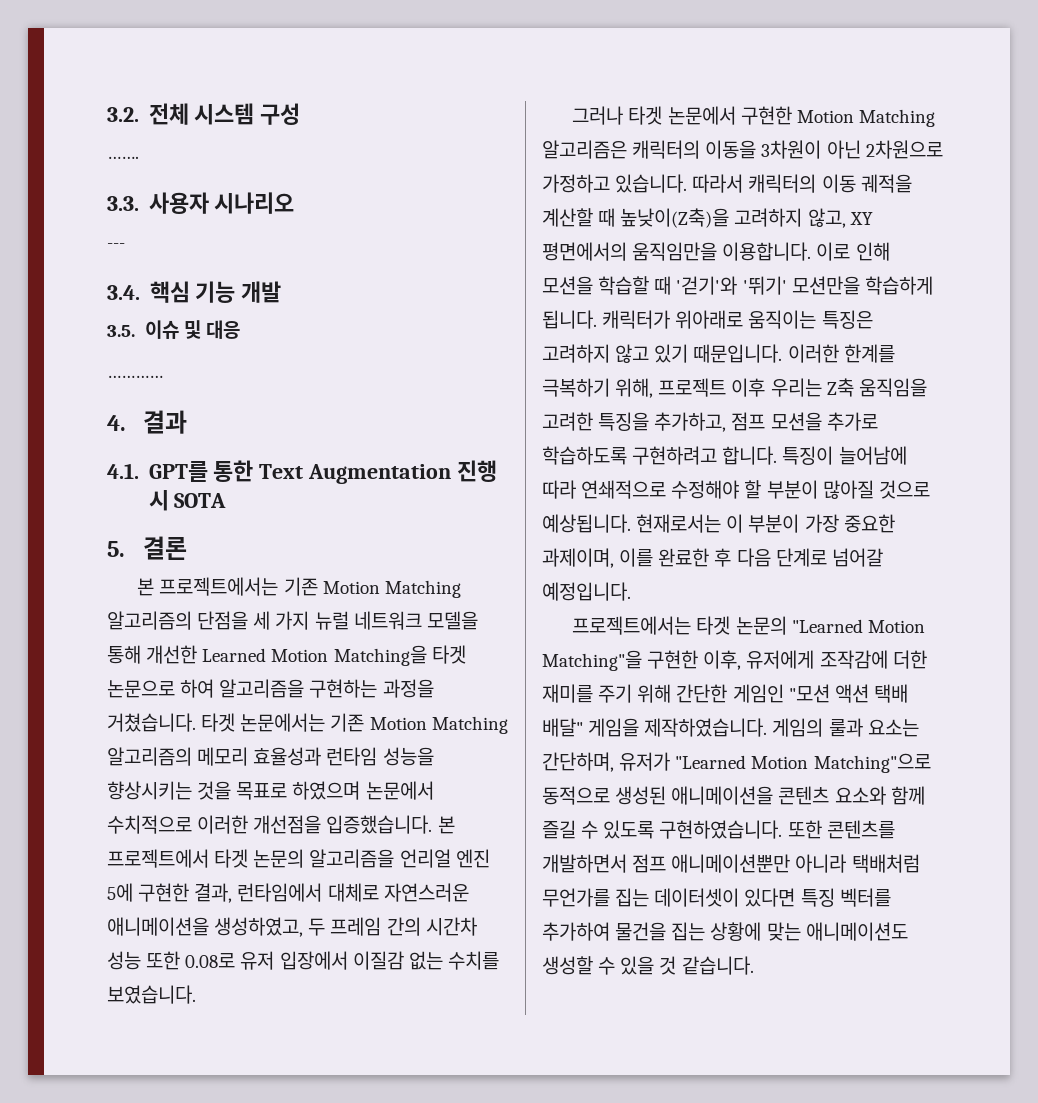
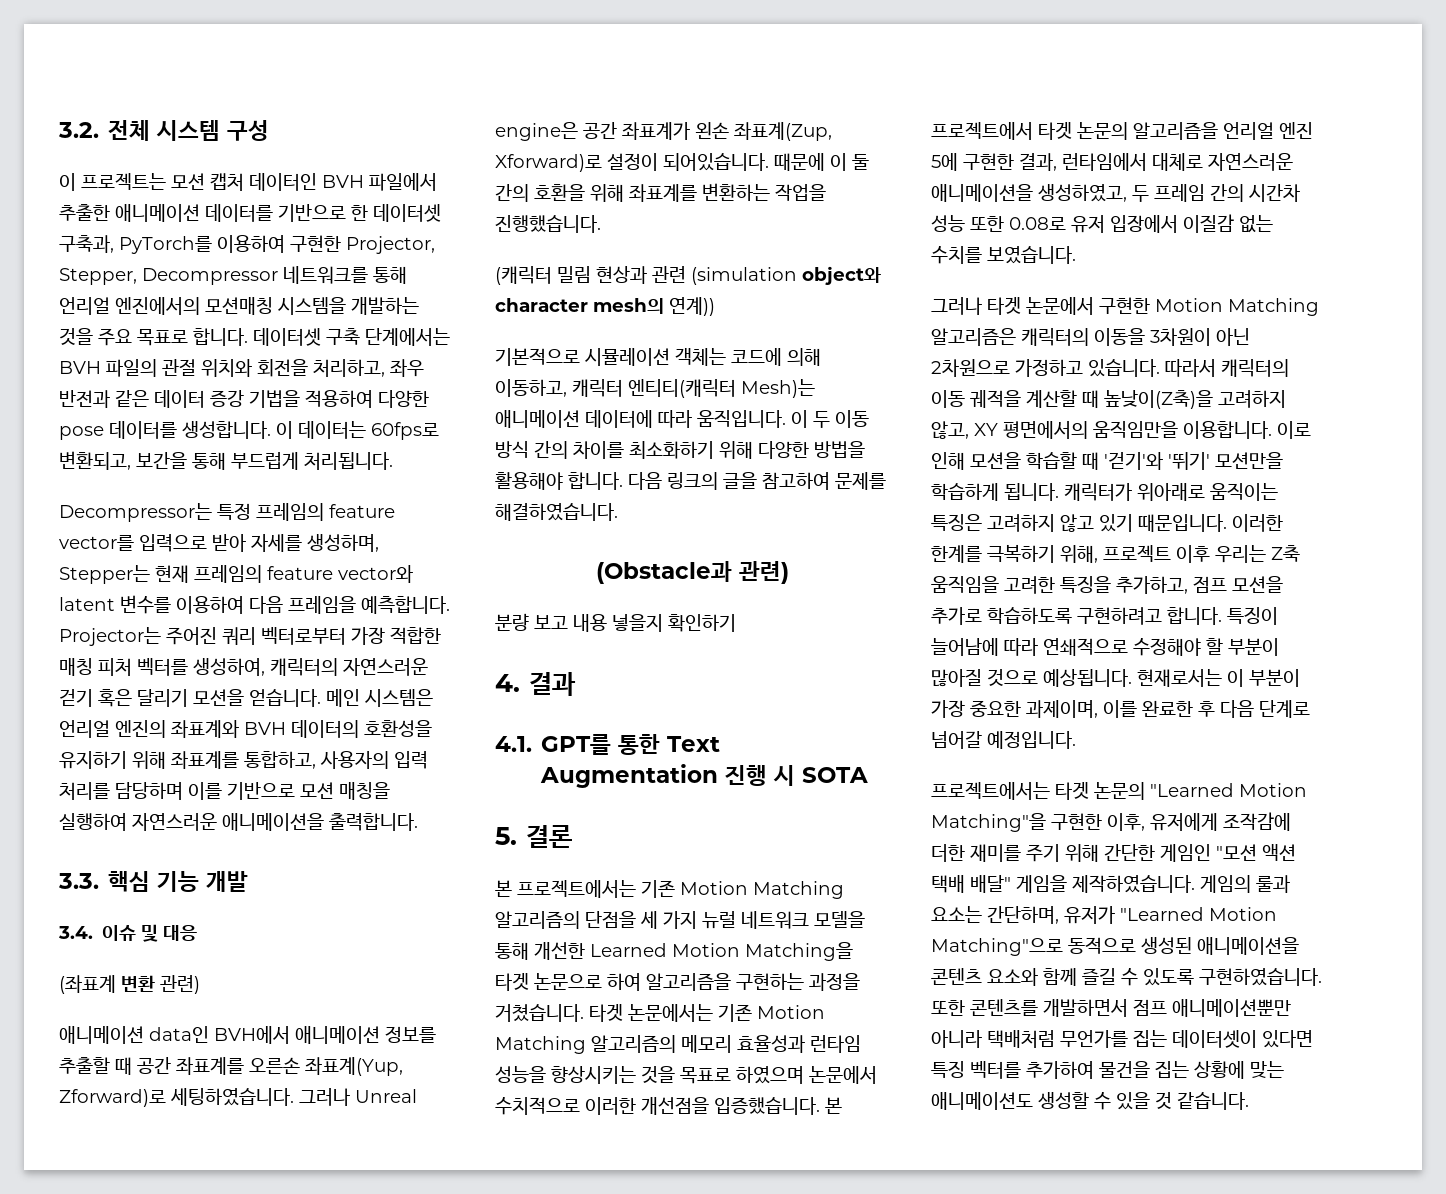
[107,156,139,159] [107,192,295,214] [107,243,125,248] [107,285,140,300] ……. // 3.3. 사용자 시나리오 // --- // 3.4. -> [59,173,437,191] [59,204,441,222] [59,235,435,254] [59,266,407,285] [59,297,419,315] [59,328,450,346] [59,359,424,377] [59,390,429,408] [59,421,439,440] [59,451,393,470] [59,503,395,522] [59,534,379,552] [59,565,413,584] [59,595,450,614] [59,627,441,646] [59,658,428,676] [59,689,433,707] [59,720,432,738] [59,751,428,769] [59,782,390,800] [59,813,418,831] [58,873,99,889] 이 프로젝트는 모션 캡처 데이터인 BVH 파일에서 추출한 애니메이션 데이터를 기반으로 한 데이터셋 구축과, PyTorch를 이용하여 구현한 Projector, Stepper, Decompressor 네트워크를 통해 언리얼 엔진에서의 모션매칭 시스템을 개발하는 것을 주요 목표로 합니다. 데이터셋 구축 단계에서는 BVH 파일의 관절 위치와 회전을 처리하고, 좌우 반전과 같은 데이터 증강 기법을 적용하여 다양한 pose 데이터를 생성합니다. 이 데이터는 60fps로 변환되고, 보간을 통해 부드럽게 처리됩니다. // Decompressor는 특정 프레임의 feature vector를 입력으로 받아 자세를 생성하며, Stepper는 현재 프레임의 feature vector와 latent 변수를 이용하여 다음 프레임을 예측합니다. Projector는 주어진 쿼리 벡터로부터 가장 적합한 매칭 피처 벡터를 생성하여, 캐릭터의 자연스러운 걷기 혹은 달리기 모션을 얻습니다. 메인 시스템은 언리얼 엔진의 좌표계와 BVH 데이터의 호환성을 유지하기 위해 좌표계를 통합하고, 사용자의 입력 처리를 담당하며 이를 기반으로 모션 매칭을 실행하여 자연스러운 애니메이션을 출력합니다. // 3.3.
[107,325,135,337] 3.5. -> [58,926,93,939] 3.4.
[107,375,163,378] ………… -> [59,975,200,994] [59,1026,436,1044] [59,1057,403,1076] [59,1088,417,1107] [495,122,832,141] [495,153,869,172] [495,183,826,202] [495,215,601,233] [495,266,881,285] [495,297,715,316] [495,348,821,366] [495,379,815,398] [495,410,869,428] [495,441,865,459] [495,472,886,490] [495,503,618,521] [595,561,789,584] [495,613,736,632] (좌표계 변환 관련) // 애니메이션 data인 BVH에서 애니메이션 정보를 추출할 때 공간 좌표계를 오른손 좌표계(Yup, Zforward)로 세팅하였습니다. 그러나 Unreal engine은 공간 좌표계가 왼손 좌표계(Zup, Xforward)로 설정이 되어있습니다. 때문에 이 둘 간의 호환을 위해 좌표계를 변환하는 작업을 진행했습니다. // (캐릭터 밀림 현상과 관련 (simulation object와 character mesh의 연계)) // 기본적으로 시뮬레이션 객체는 코드에 의해 이동하고, 캐릭터 엔티티(캐릭터 Mesh)는 애니메이션 데이터에 따라 움직입니다. 이 두 이동 방식 간의 차이를 최소화하기 위해 다양한 방법을 활용해야 합니다. 다음 링크의 글을 참고하여 문제를 해결하였습니다. // (Obstacle과 관련) // 분량 보고 내용 넣을지 확인하기

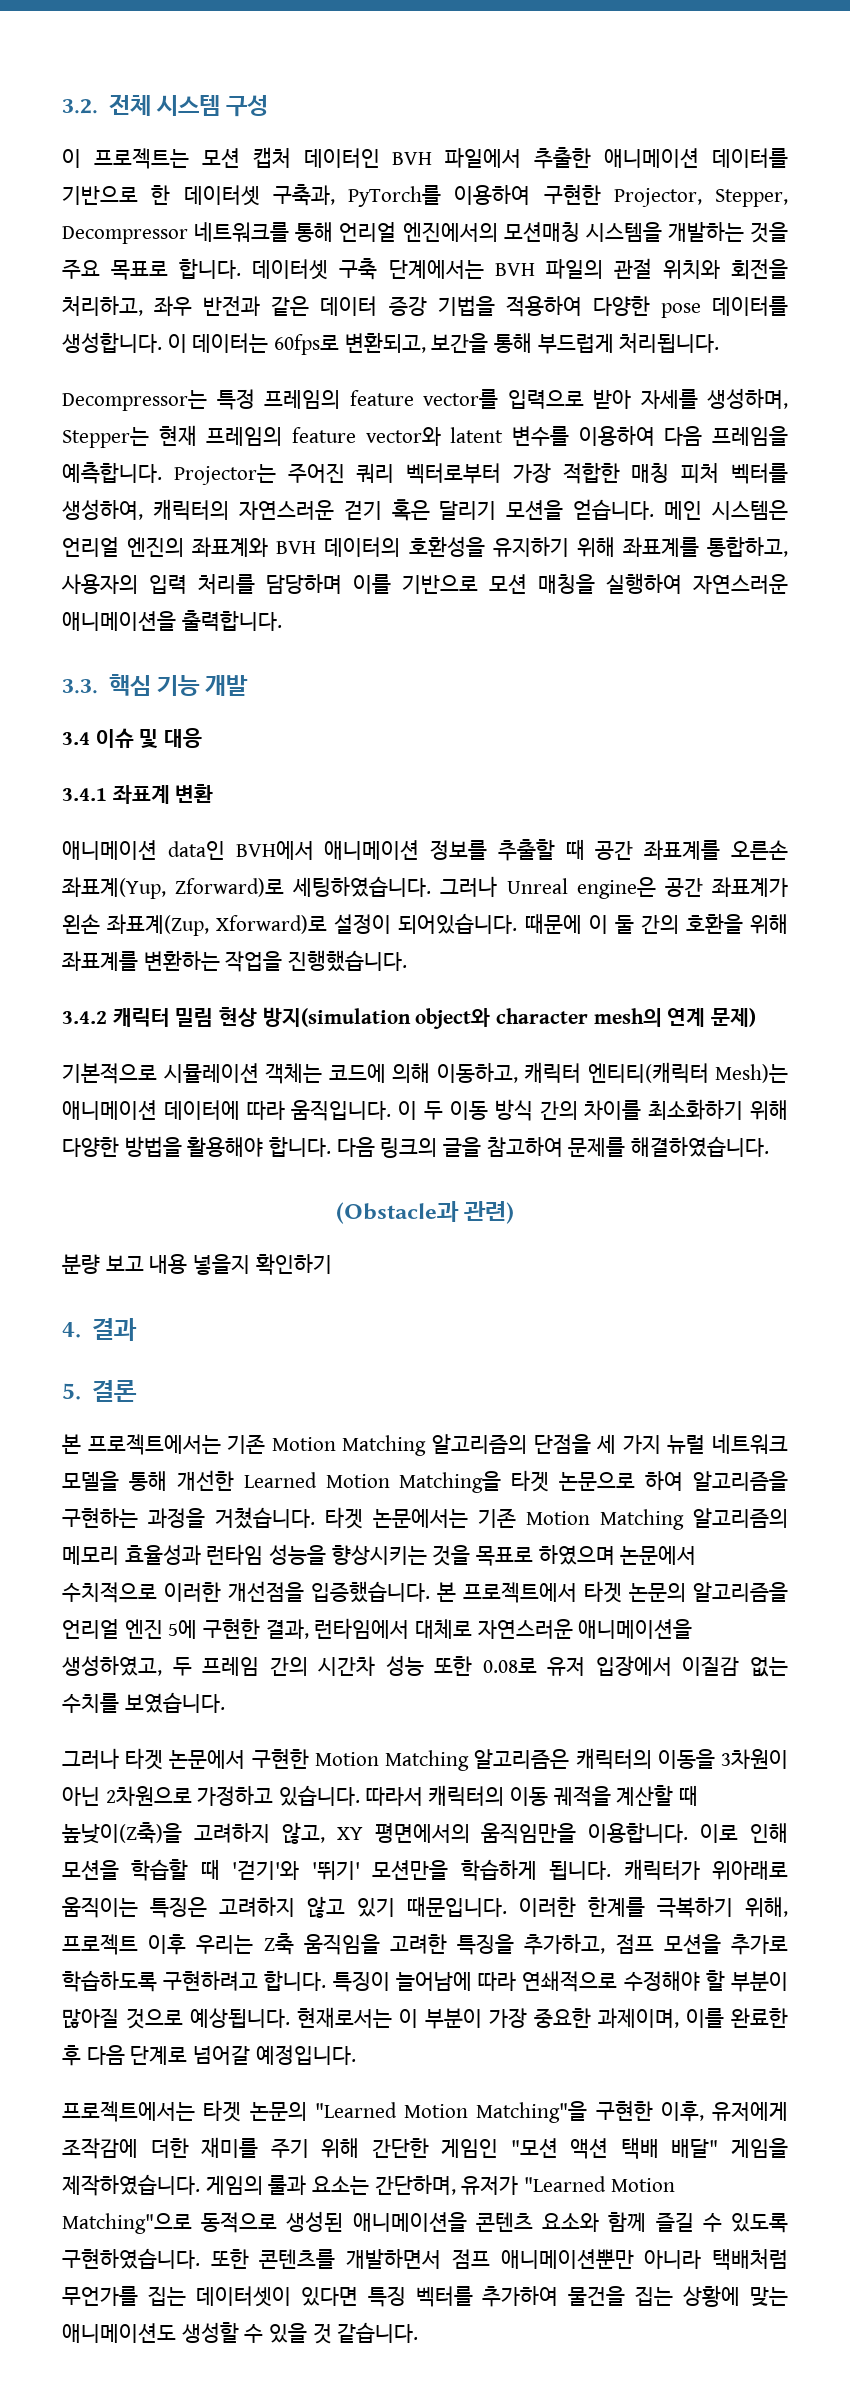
[58,926,93,939] 3.4. -> [62,732,90,745] 3.4
[59,975,116,994] (좌표계 -> [62,785,170,804] 3.4.1 좌표계
[160,975,200,994] 관련) -> (214, 793) none
[495,266,797,285] (캐릭터 밀림 현상과 관련 (simulation -> [62,1007,411,1027] 3.4.2 캐릭터 밀림 현상 방지(simulation
[669,297,715,316] 연계)) -> [667,1008,757,1027] 연계 문제)
[495,734,721,755] [540,764,869,788] // 4.1. GPT를 통한 Text Augmentation 진행 시 SOTA -> (137, 1329) none

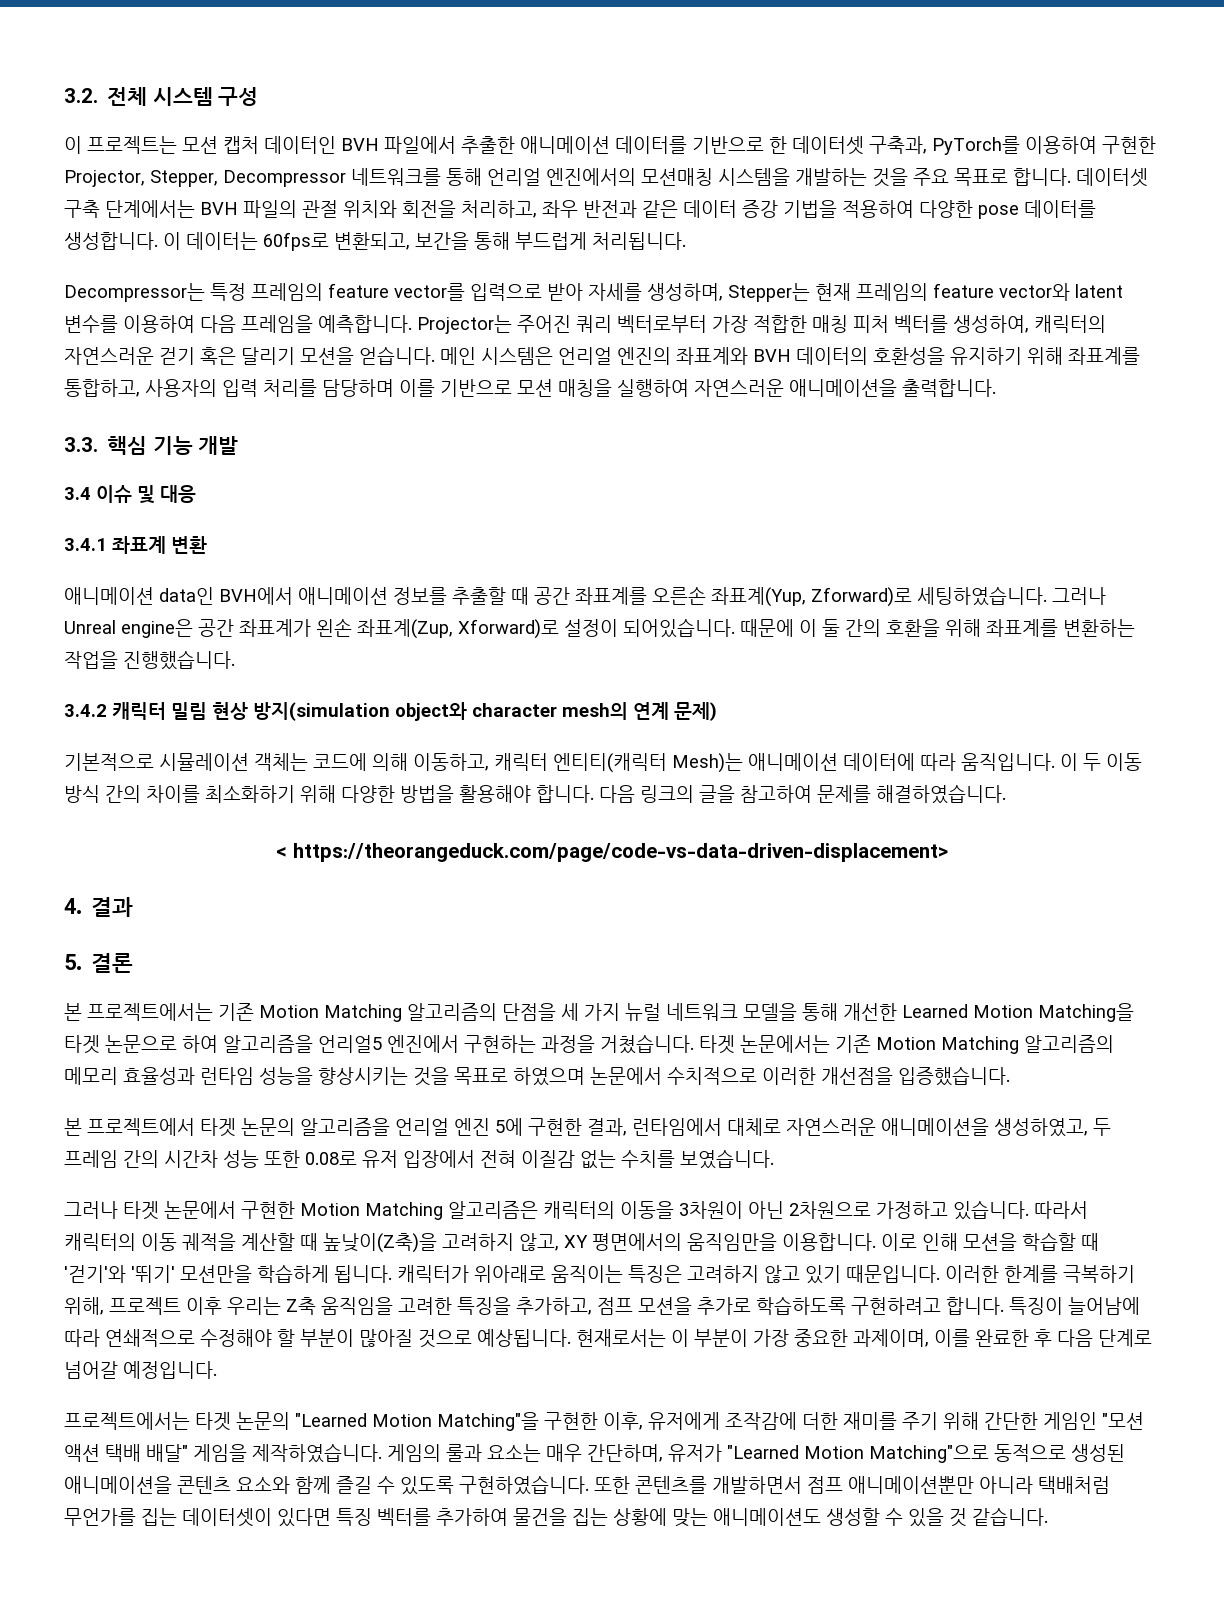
[335,1201,515,1224] [62,1254,332,1275] (Obstacle과 관련) // 분량 보고 내용 넣을지 확인하기 -> [276,843,948,862] < https://theorangeduck.com/page/code-vs-data-driven-displacement>
(789, 1481) none -> [318,1035,459,1053] 언리얼5 엔진에서
(430, 1592) none -> (1010, 1076) //
(672, 1666) none -> [480,1150,516,1168] 전혀
(370, 2185) none -> [546,1444,582,1462] 매우

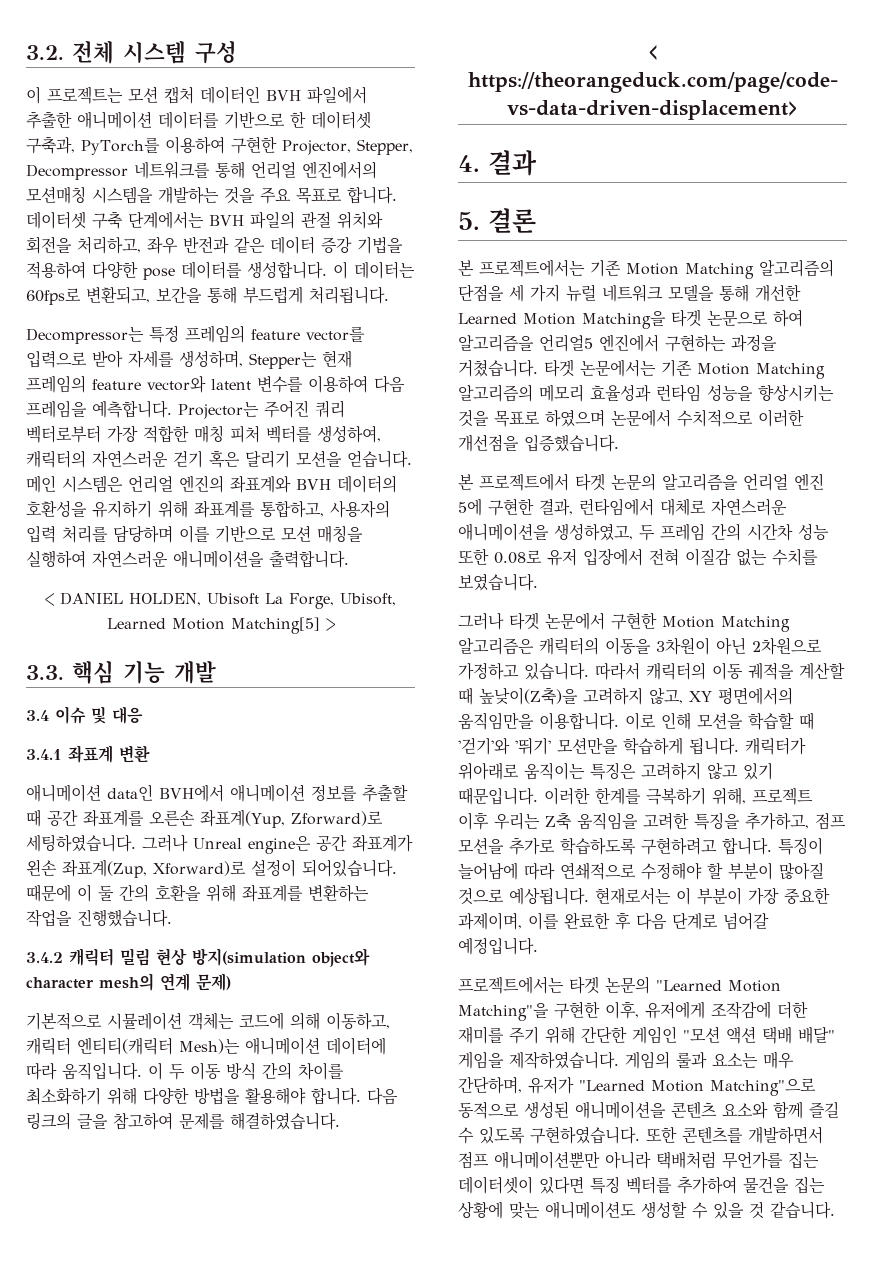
(996, 388) none -> [45,592,396,609] [106,617,335,634] // < DANIEL HOLDEN, Ubisoft La Forge, Ubisoft, Learned Motion Matching[5] >

